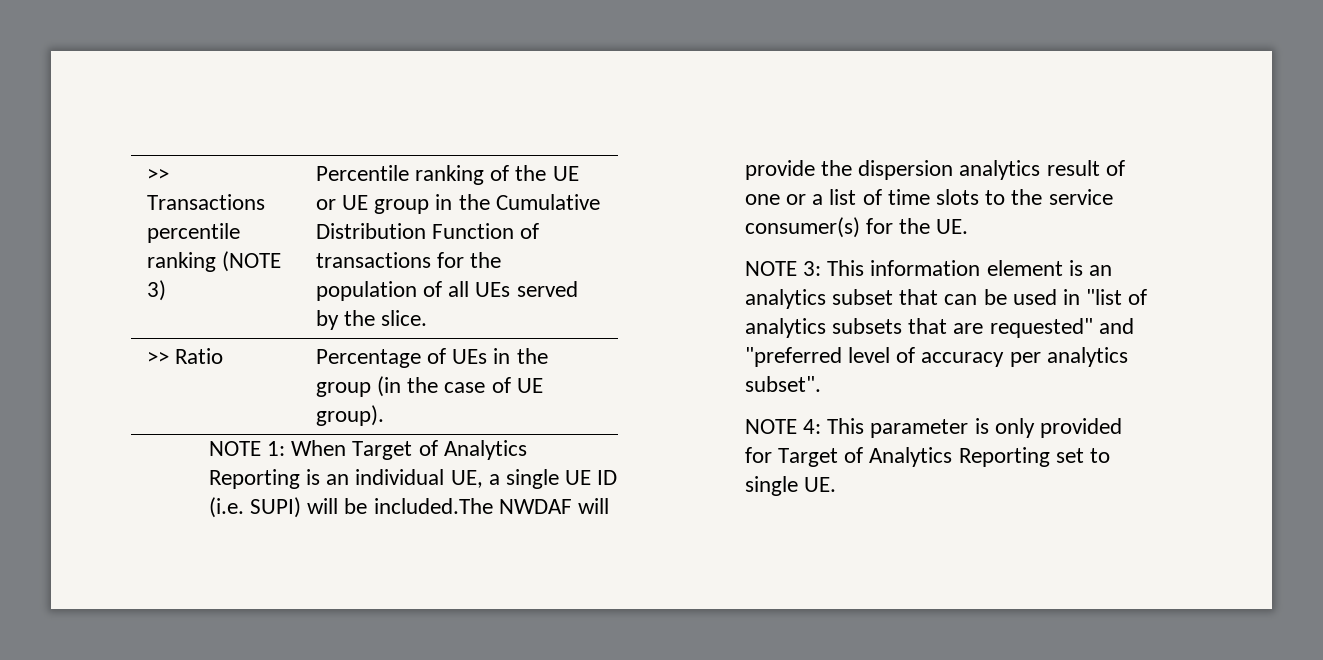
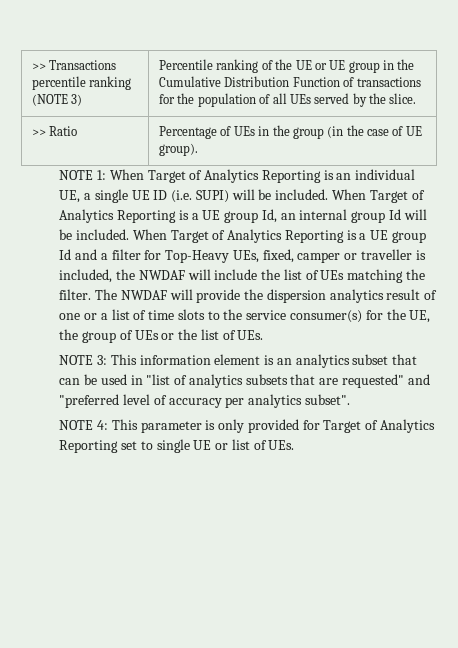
[373,498,493,514] included.The -> [275,189,425,203] [59,209,427,223] [59,229,427,243] [59,249,426,263] [59,269,426,283] [59,289,117,300] included. When Target of Analytics Reporting is a UE group Id, an internal group Id will be included. When Target of Analytics Reporting is a UE group Id and a filter for Top-Heavy UEs, fixed, camper or traveller is included, the NWDAF will include the list of UEs matching the filter. The
[936,219,969,234] UE. -> [409,310,431,323] [59,329,264,343] UE, the group of UEs or the list of UEs.
[803,477,836,492] UE. -> [193,439,295,450] UE or list of UEs.

